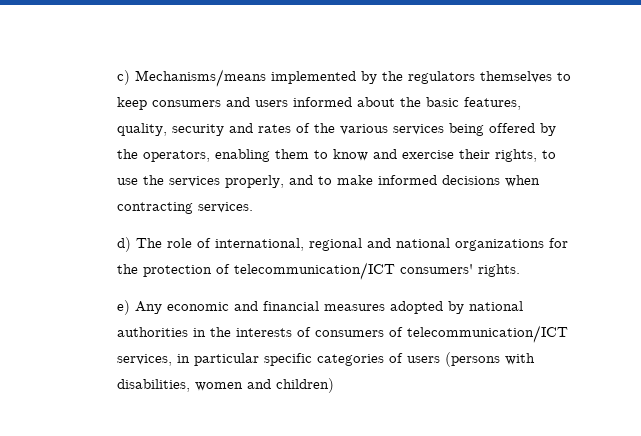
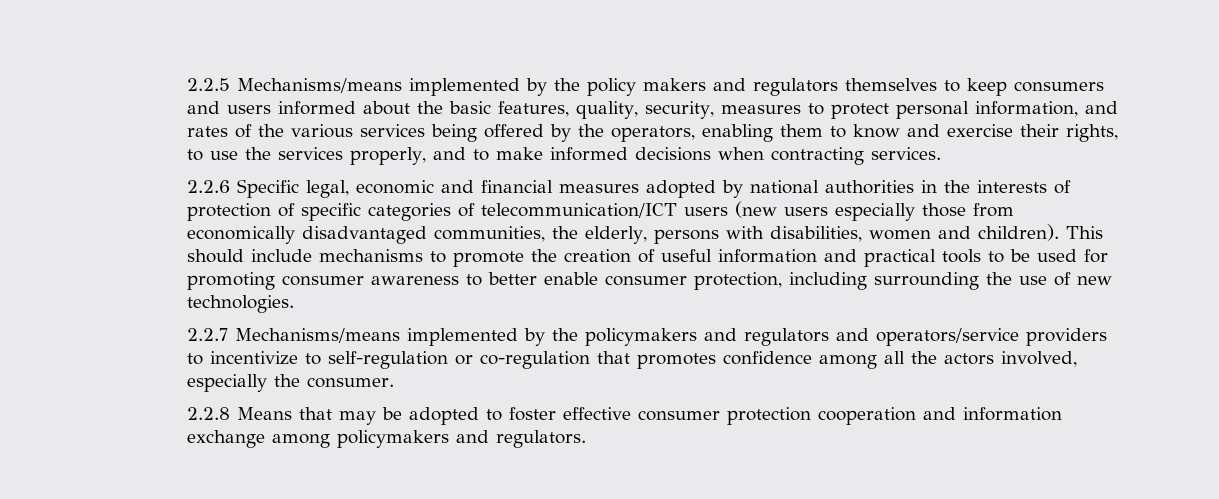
[116,69,403,87] c) Mechanisms/means implemented by the -> [187,78,747,96] 2.2.5 Mechanisms/means implemented by the policy makers and
[171,124,224,136] security -> [645,101,1079,119] security, measures to protect personal information,
[116,237,568,252] [116,262,520,280] [116,300,162,315] d) The role of international, regional and national organizations for the protection of telecommunication/ICT consumers' rights. // e) Any -> [187,179,350,198] 2.2.6 Specific legal,
[314,325,568,343] [116,352,535,367] [116,378,334,393] consumers of telecommunication/ICT services, in particular specific categories of users (persons with disabilities, women and children) -> [187,201,1015,221] [187,224,1104,244] [187,249,1109,267] [187,272,1113,290] [187,295,295,313] [187,328,1108,346] [187,351,1078,369] [187,374,395,392] [187,407,1063,425] [187,430,587,448] protection of specific categories of telecommunication/ICT users (new users especially those from economically disadvantaged communities, the elderly, persons with disabilities, women and children). This should include mechanisms to promote the creation of useful information and practical tools to be used for promoting consumer awareness to better enable consumer protection, including surrounding the use of new technologies. // 2.2.7 Mechanisms/means implemented by the policymakers and regulators and operators/service providers to incentivize to self-regulation or co-regulation that promotes confidence among all the actors involved, especially the consumer. // 2.2.8 Means that may be adopted to foster effective consumer protection cooperation and information exchange among policymakers and regulators.

